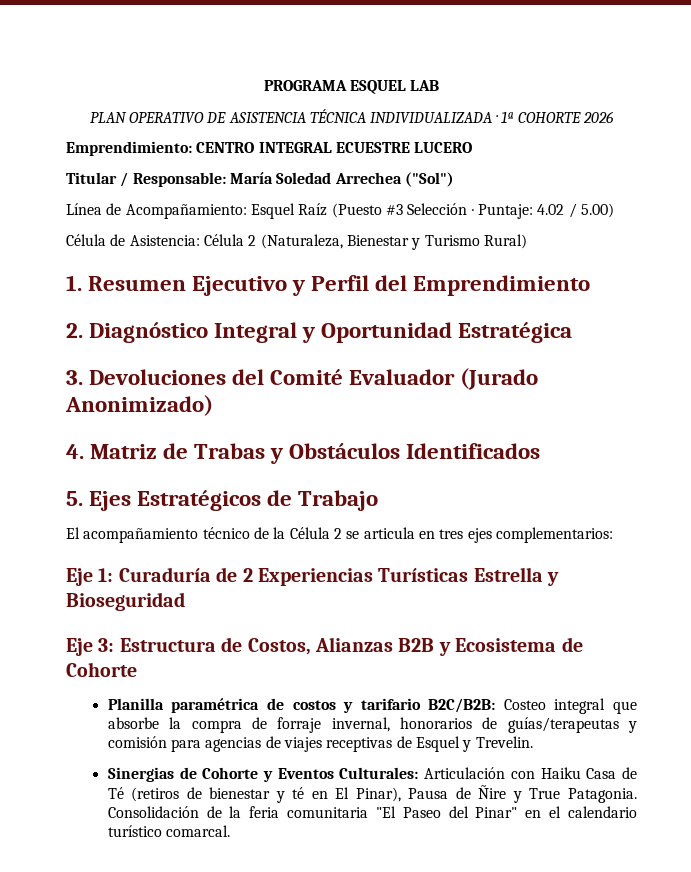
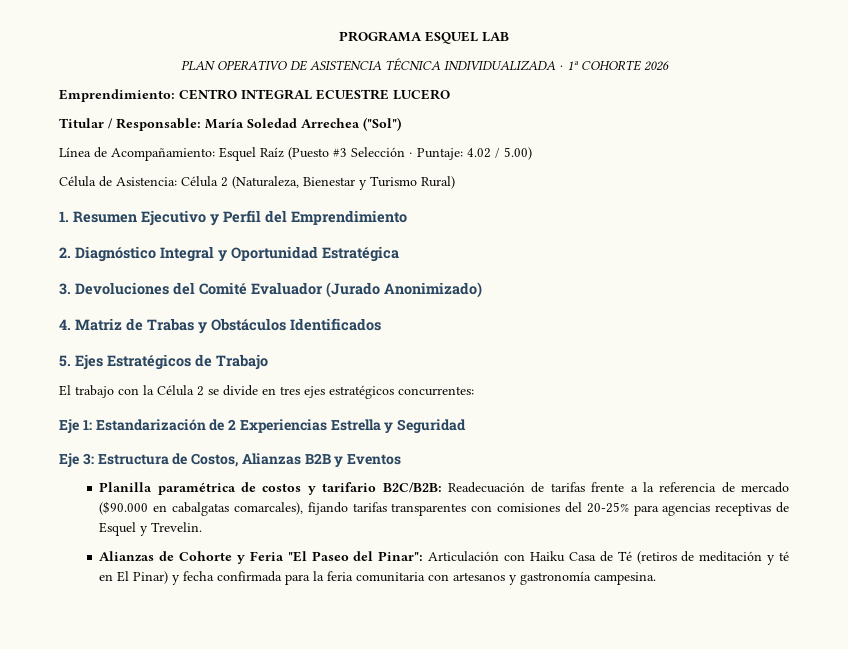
[83,527,269,543] acompañamiento técnico de -> [75,385,139,398] trabajo con
[363,527,415,539] articula -> [223,385,258,396] divide
[495,527,613,543] complementarios: -> [329,385,474,399] estratégicos concurrentes:
[118,567,211,582] Curaduría -> [95,419,206,431] Estandarización
[378,568,469,582] Turísticas -> (327, 426) none
[66,592,185,611] Bioseguridad -> [397,419,467,433] Seguridad
[455,637,583,652] [66,662,137,677] Ecosistema de Cohorte -> [347,454,402,465] Eventos
[503,698,637,714] [107,717,637,733] [107,736,323,752] Costeo integral que absorbe la compra de forraje invernal, honorarios de guías/terapeutas y comisión para agencias de viajes -> [447,482,789,493] [99,501,711,516] Readecuación de tarifas frente a la referencia de mercado ($90.000 en cabalgatas comarcales), fijando tarifas transparentes con comisiones del 20-25% para agencias
[107,767,174,782] Sinergias -> [99,551,155,562] Alianzas
[277,767,419,779] Eventos Culturales: -> [249,551,424,562] Feria "El Paseo del Pinar":
[209,787,271,799] bienestar -> [699,551,763,562] meditación
[355,785,637,803] [107,806,637,818] [107,825,231,837] Pinar), Pausa de Ñire y True Patagonia. Consolidación de la feria comunitaria "El Paseo del Pinar" en el calendario turístico comarcal. -> [133,571,657,585] Pinar) y fecha confirmada para la feria comunitaria con artesanos y gastronomía campesina.

